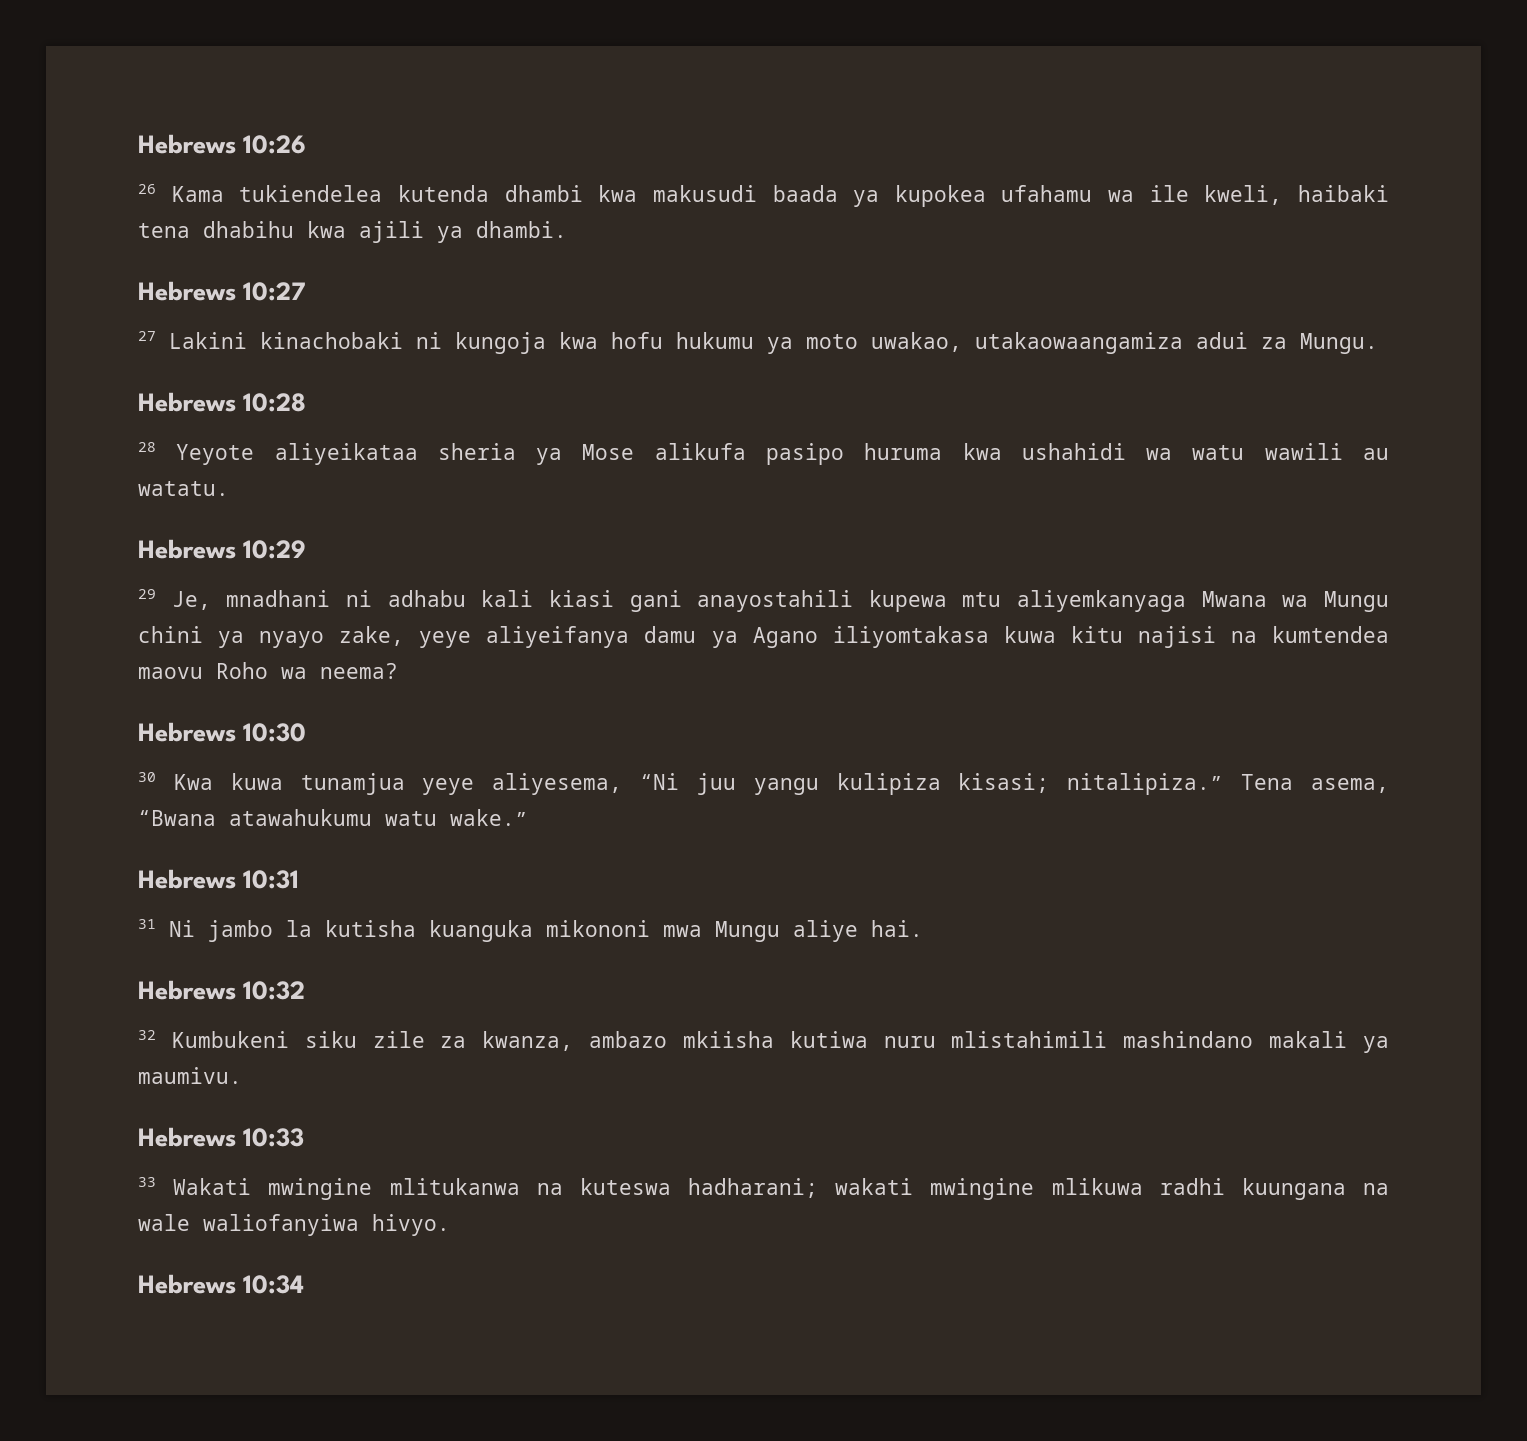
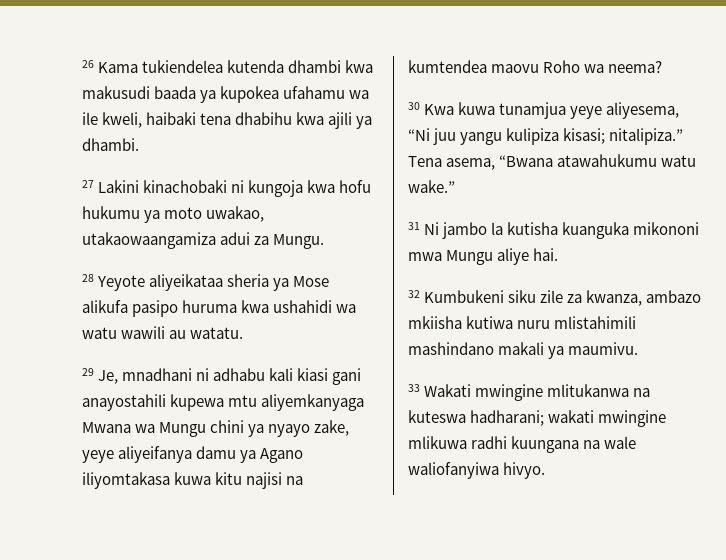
[138,134,307,154] Hebrews 10:26 // -> (82, 64) none
[138,281,306,301] // Hebrews 10:27 -> (139, 144) none
[138,392,307,412] // Hebrews 10:28 -> (325, 241) none
[138,539,307,559] // Hebrews 10:29 -> (244, 333) none
[138,722,307,742] // Hebrews 10:30 -> (663, 67) none
[138,869,300,889] // Hebrews 10:31 -> (455, 186) none
[138,980,306,1000] // Hebrews 10:32 -> (559, 254) none
[138,1127,305,1147] // Hebrews 10:33 -> (639, 348) none
[138,1274,305,1294] // Hebrews 10:34 -> (546, 470) none

